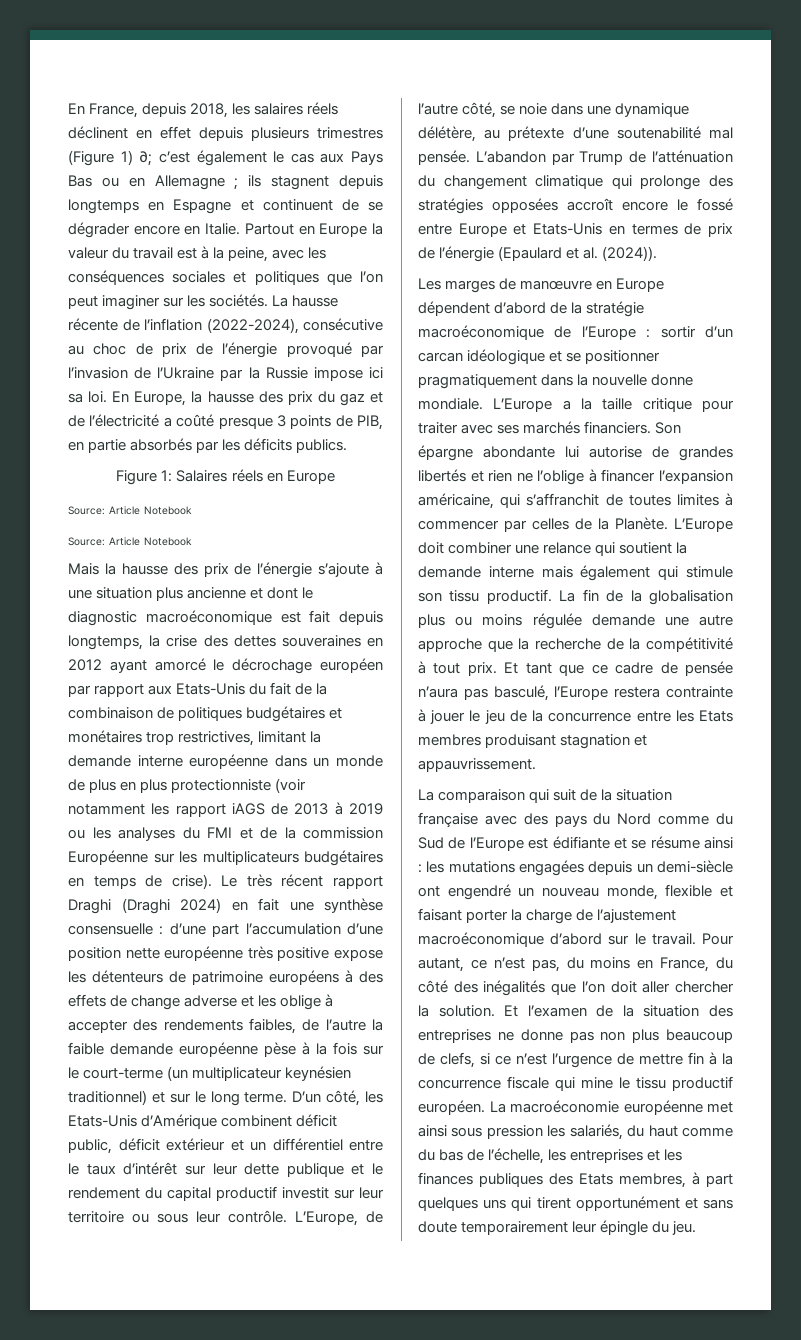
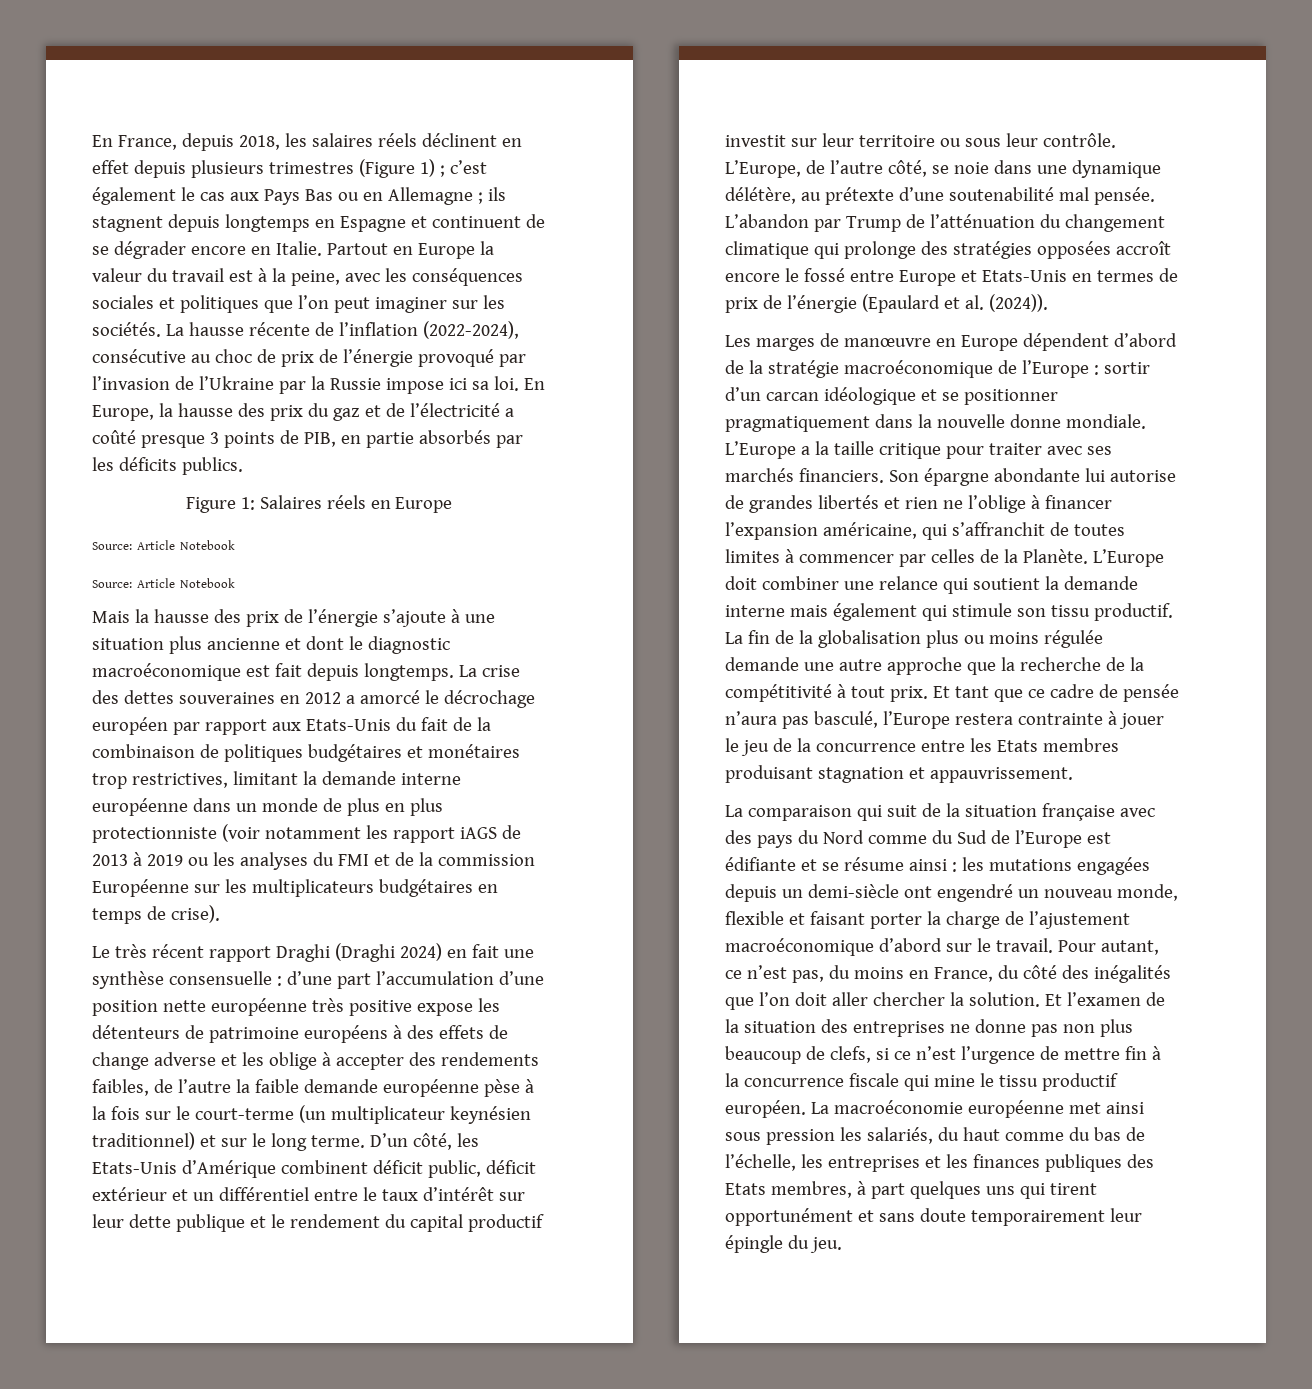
[139,151,153,166] ∂; -> [439,165,445,177] ;
[68,635,161,650] longtemps, la -> [363,663,477,681] longtemps. La
[109,660,147,673] ayant -> [345,695,355,704] a
(212, 881) none -> (220, 914) //

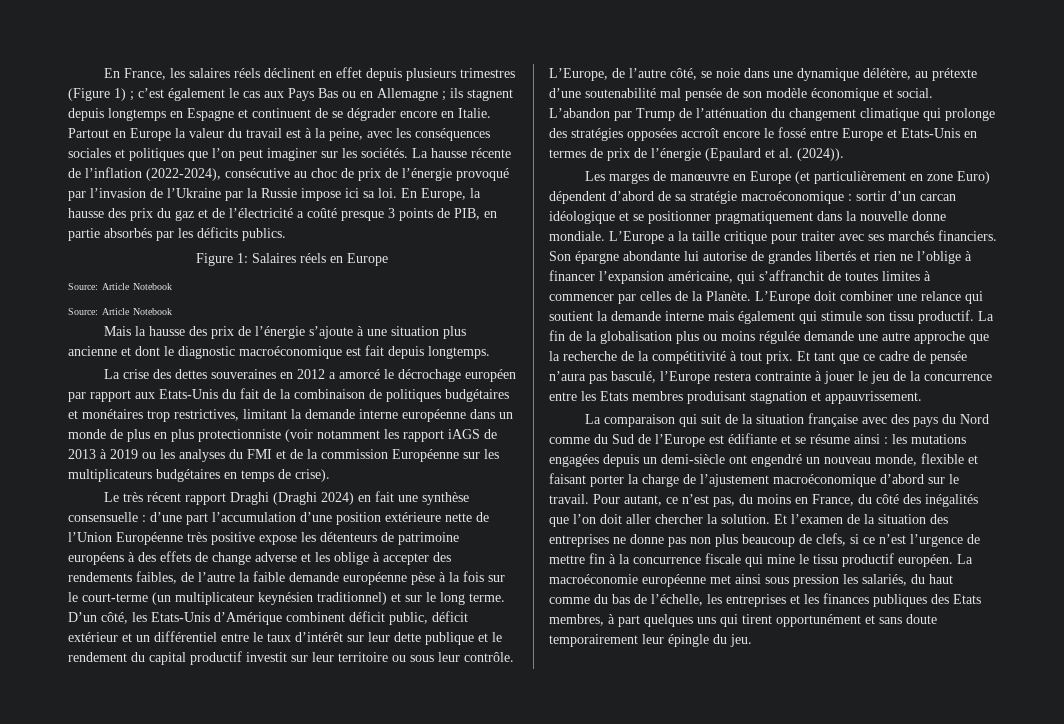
[181,133,280,151] depuis 2018, -> (166, 74) none
(454, 672) none -> (490, 352) //
[162,998,307,1016] nette européenne -> [385,512,489,522] [68,532,183,545] extérieure nette de l’Union Européenne
[1093,187,1155,205] pensée. -> [685,88,933,101] pensée de son modèle économique et social.
(1018, 343) none -> [794,171,990,184] (et particulièrement en zone Euro)
[748,360,763,374] la -> [675,194,687,201] sa
[997,360,1089,378] de l’Europe -> (844, 197) none

